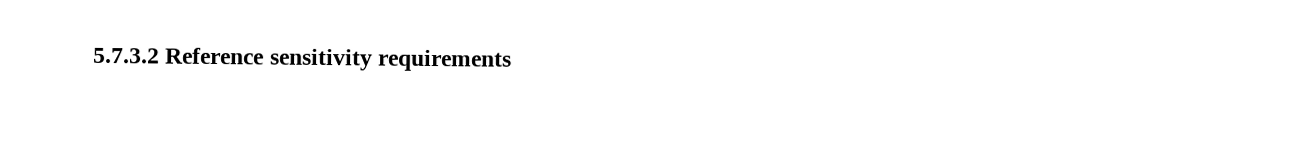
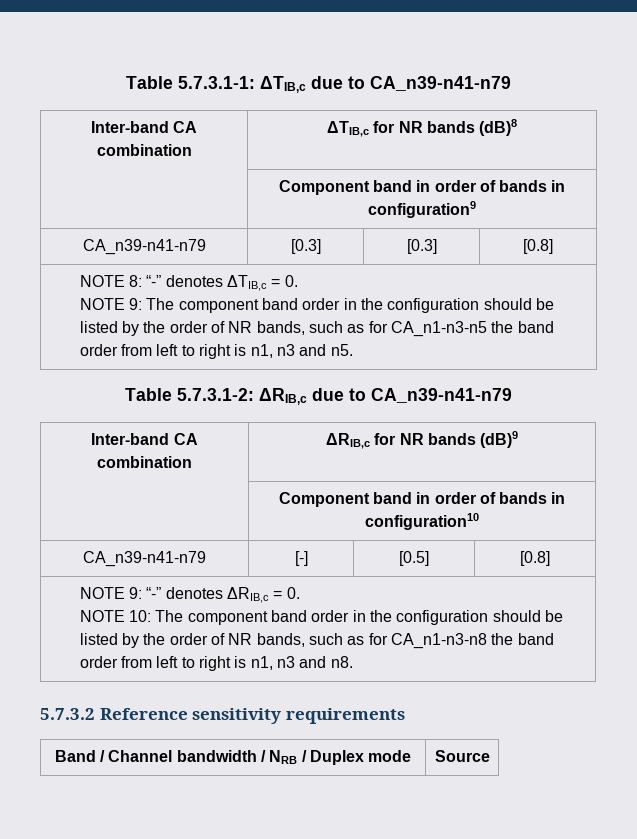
[93,47,513,72] 5.7.3.2 Reference sensitivity requirements -> [126,76,511,93] [90,121,198,133] [96,144,192,156] [326,119,518,137] [278,180,566,195] [368,201,477,218] [82,239,206,255] [290,239,321,254] [406,239,437,254] [523,239,553,254] [79,275,298,291] [79,298,555,313] [79,321,554,337] [79,344,353,359] [125,388,512,405] [91,433,198,445] [97,456,192,468] [325,431,519,449] [278,492,566,507] [365,513,480,530] [83,551,206,567] [294,551,308,566] [399,551,429,566] [520,551,550,566] [79,587,300,603] [79,610,564,625] [79,633,554,649] [79,656,353,671] [40,708,405,724] [54,750,412,765] [434,750,490,762] Table 5.7.3.1-1: ΔTIB,c due to CA_n39-n41-n79 // Inter-band CA combination | ΔTIB,c for NR bands (dB)8 // | Component band in order of bands in configuration9 // CA_n39-n41-n79 | [0.3] | [0.3] | [0.8] // NOTE 8: “-” denotes ΔTIB,c = 0. // NOTE 9: The component band order in the configuration should be listed by the order of NR bands, such as for CA_n1-n3-n5 the band order from left to right is n1, n3 and n5. // Table 5.7.3.1-2: ΔRIB,c due to CA_n39-n41-n79 // Inter-band CA combination | ΔRIB,c for NR bands (dB)9 // | Component band in order of bands in configuration10 // CA_n39-n41-n79 | [-] | [0.5] | [0.8] // NOTE 9: “-” denotes ΔRIB,c = 0. // NOTE 10: The component band order in the configuration should be listed by the order of NR bands, such as for CA_n1-n3-n8 the band order from left to right is n1, n3 and n8. // 5.7.3.2 Reference sensitivity requirements // Band / Channel bandwidth / NRB / Duplex mode | Source

